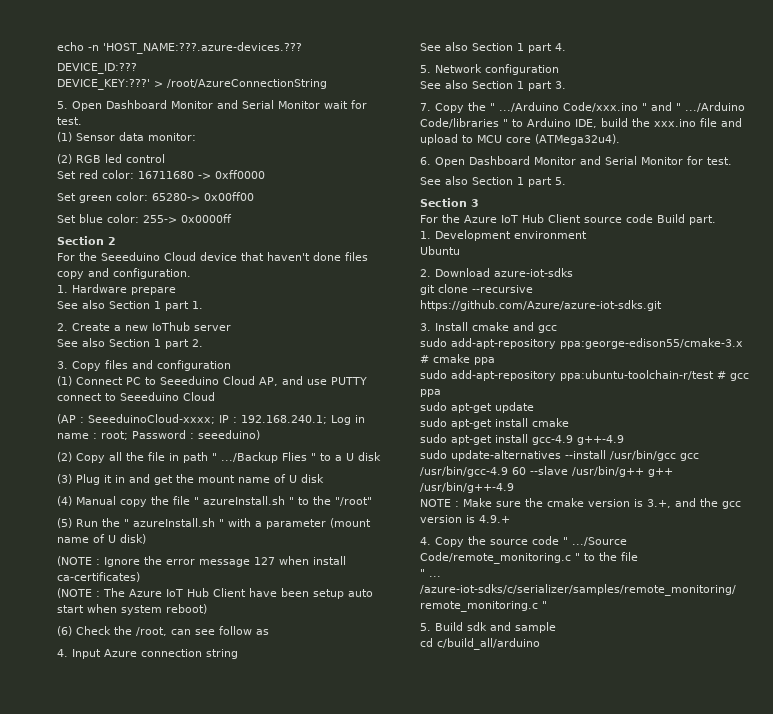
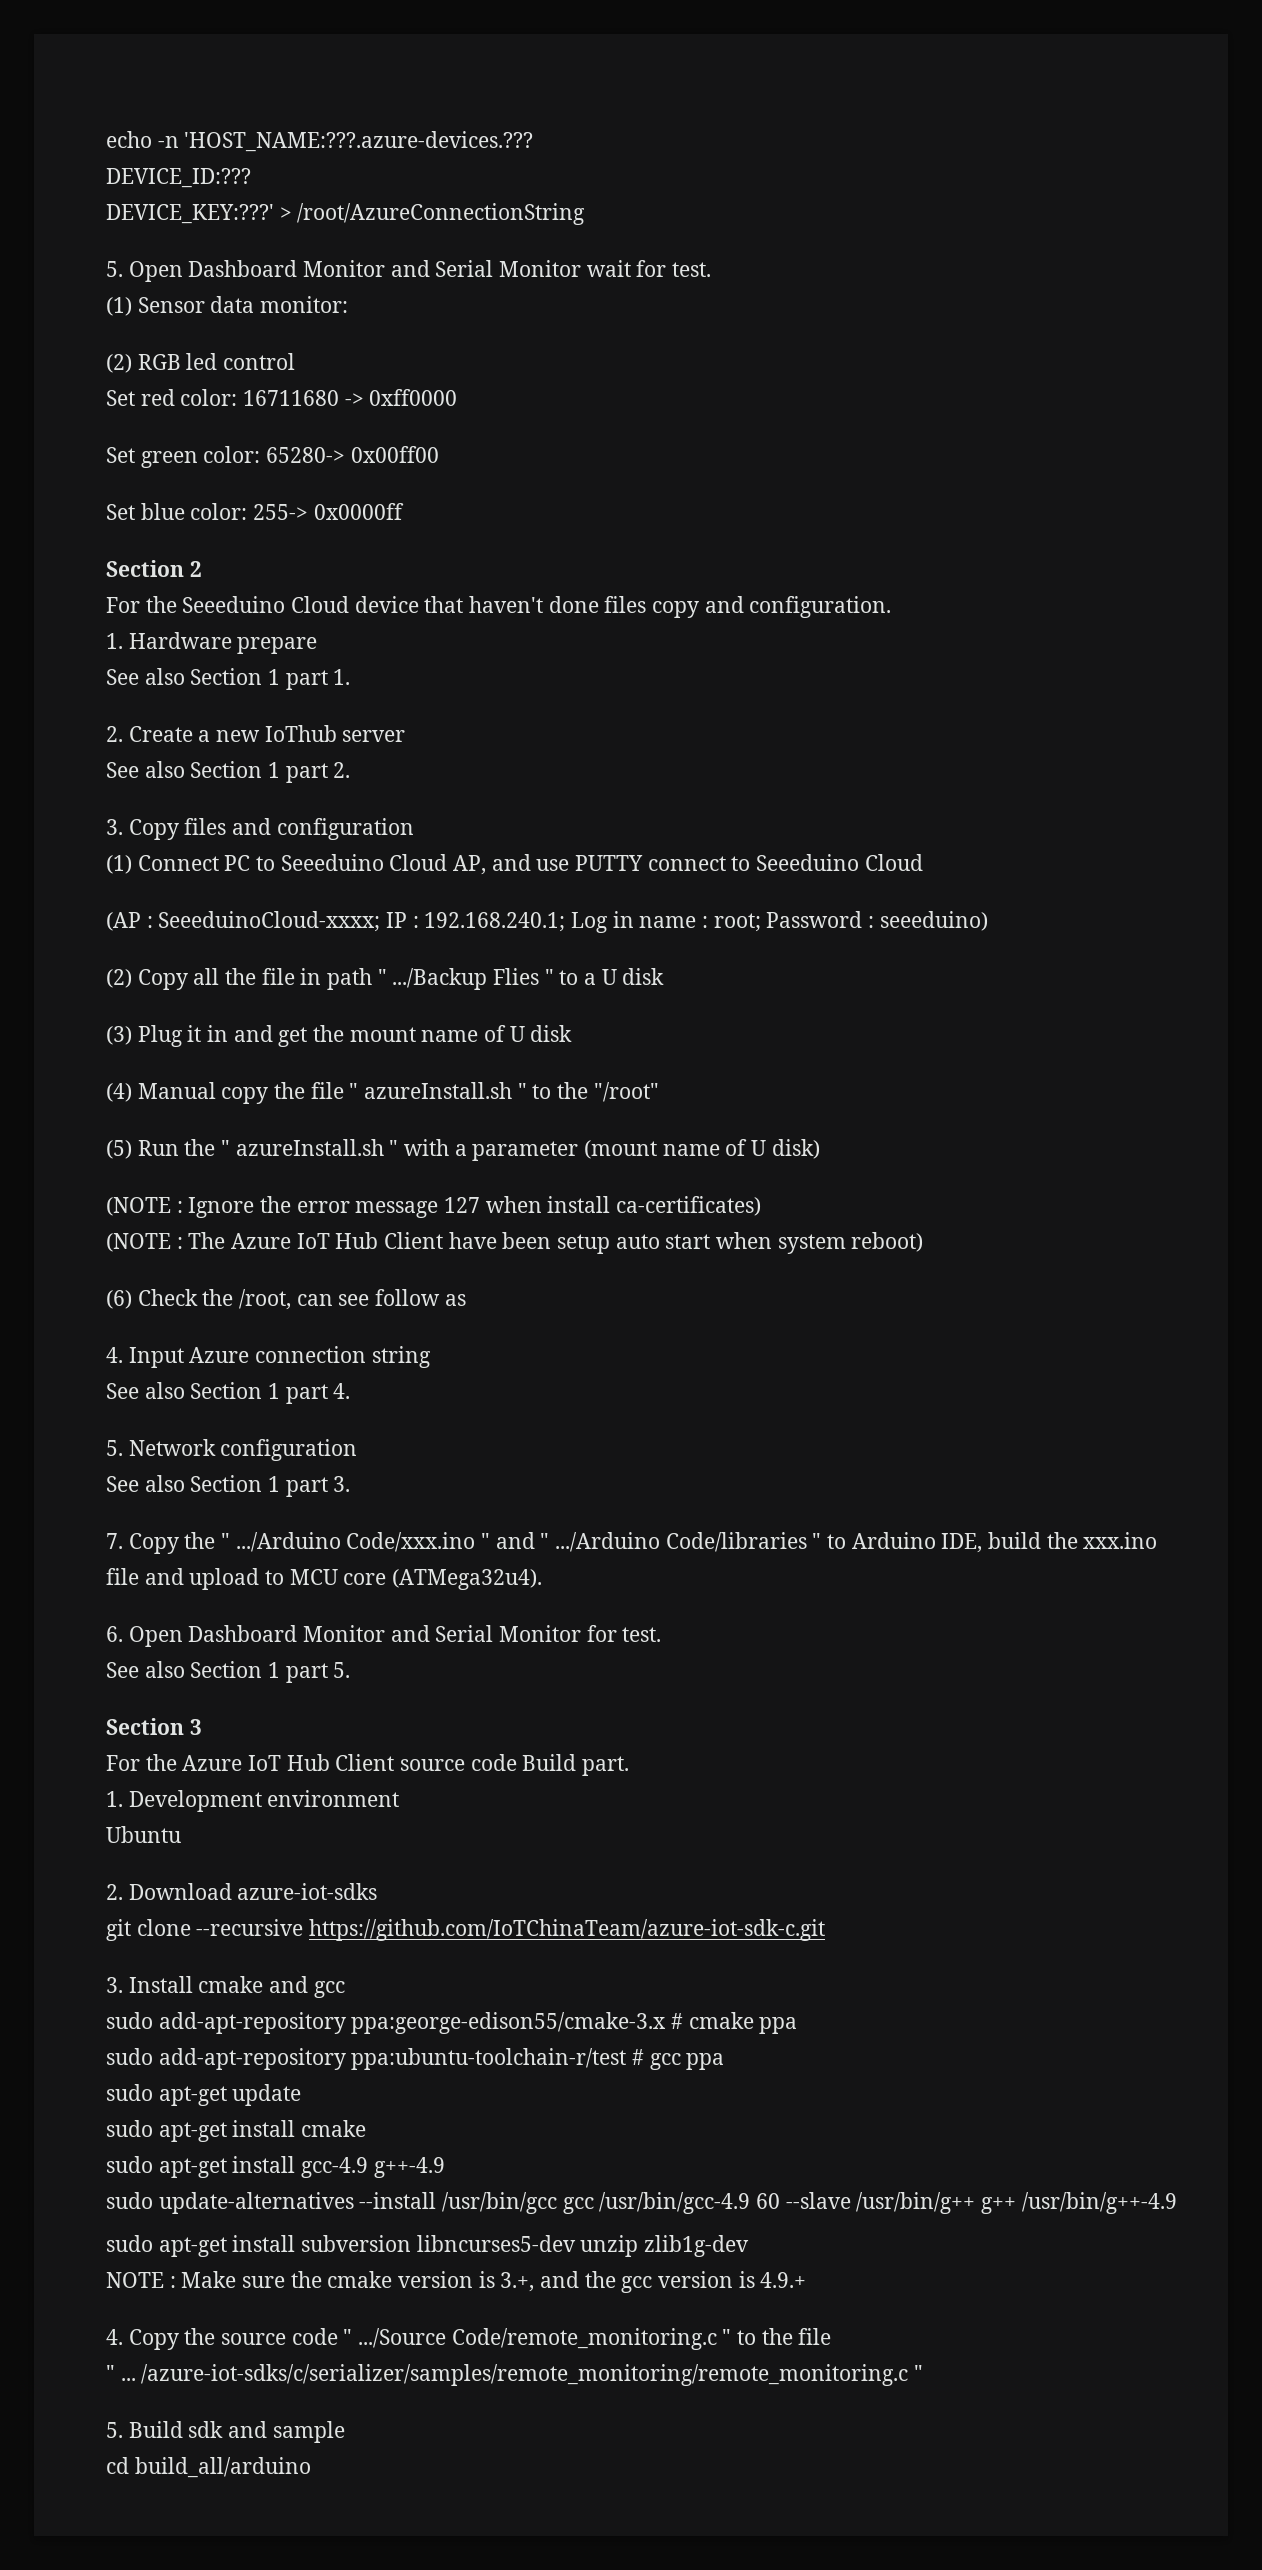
[420,300,662,311] https://github.com/Azure/azure-iot-sdks.git -> [309,1919,826,1941] https://github.com/IoTChinaTeam/azure-iot-sdk-c.git
(514, 487) none -> [106,2235,750,2257] // sudo apt-get install subversion libncurses5-dev unzip zlib1g-dev
[437,638,540,650] c/build_all/arduino -> [134,2457,311,2478] build_all/arduino

